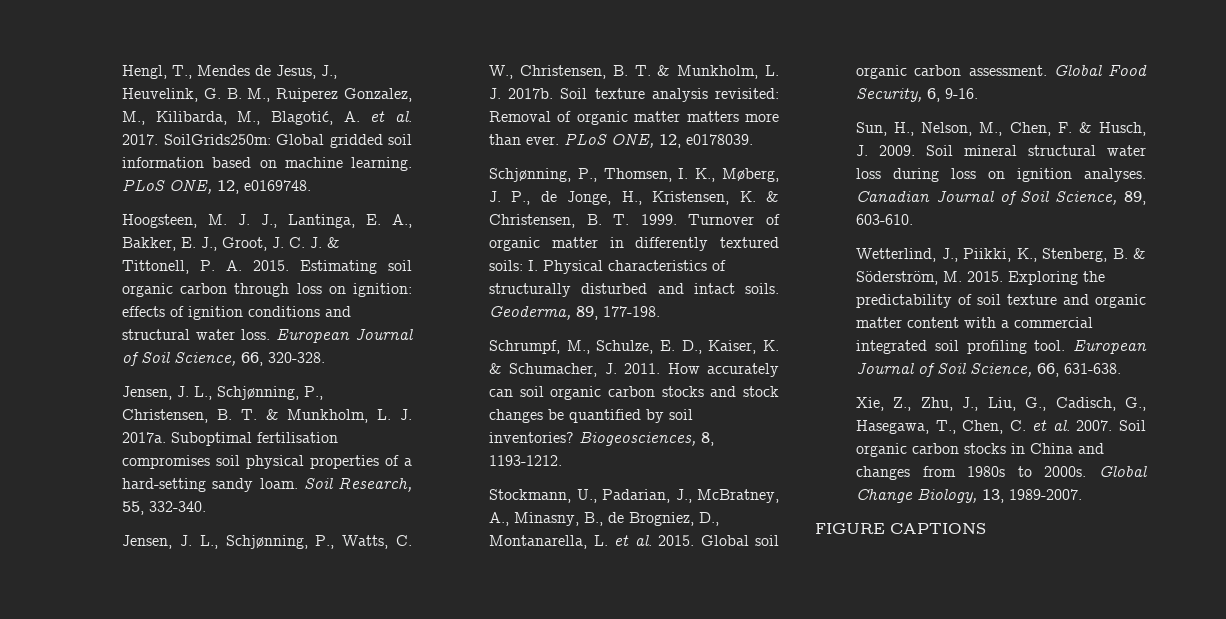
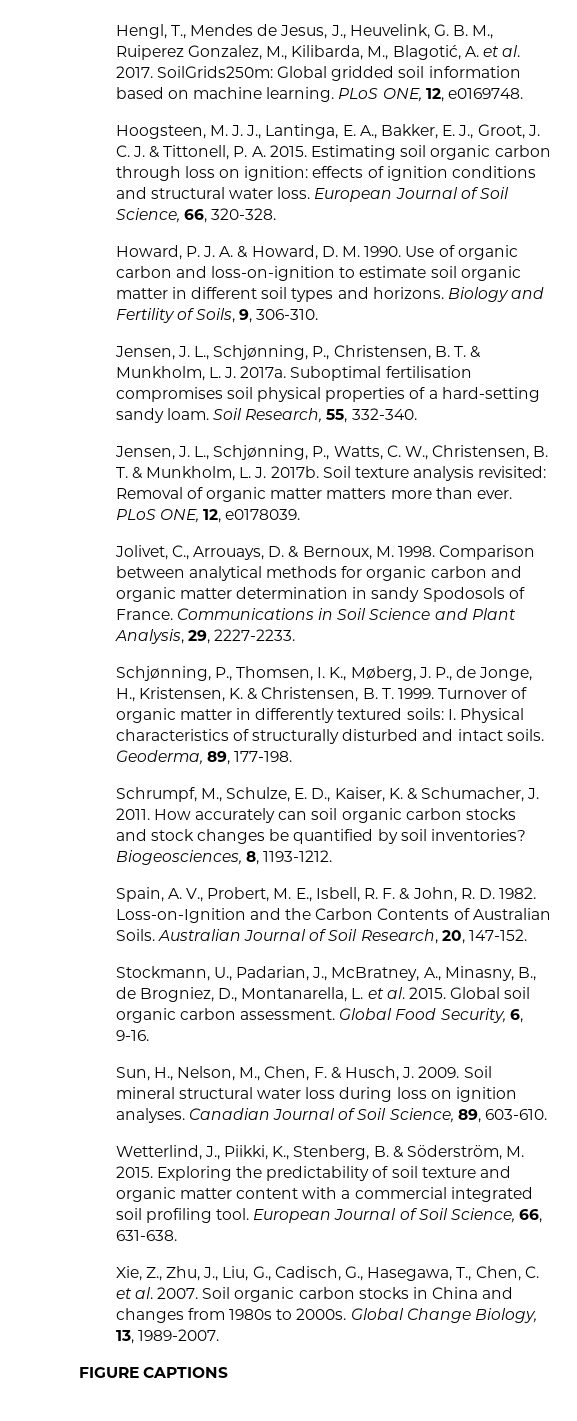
(326, 357) none -> [115,245,518,260] [115,266,521,281] [115,287,545,302] [115,308,319,323] // Howard, P. J. A. & Howard, D. M. 1990. Use of organic carbon and loss-on-ignition to estimate soil organic matter in different soil types and horizons. Biology and Fertility of Soils, 9, 306-310.
(754, 139) none -> [114,545,536,560] [115,566,522,581] [115,587,525,602] [115,608,516,620] [114,629,296,644] // Jolivet, C., Arrouays, D. & Bernoux, M. 1998. Comparison between analytical methods for organic carbon and organic matter determination in sandy Spodosols of France. Communications in Soil Science and Plant Analysis, 29, 2227-2233.
(563, 460) none -> [115,887,537,902] [115,908,551,923] [115,929,527,944] // Spain, A. V., Probert, M. E., Isbell, R. F. & John, R. D. 1982. Loss-on-Ignition and the Carbon Contents of Australian Soils. Australian Journal of Soil Research, 20, 147-152.

